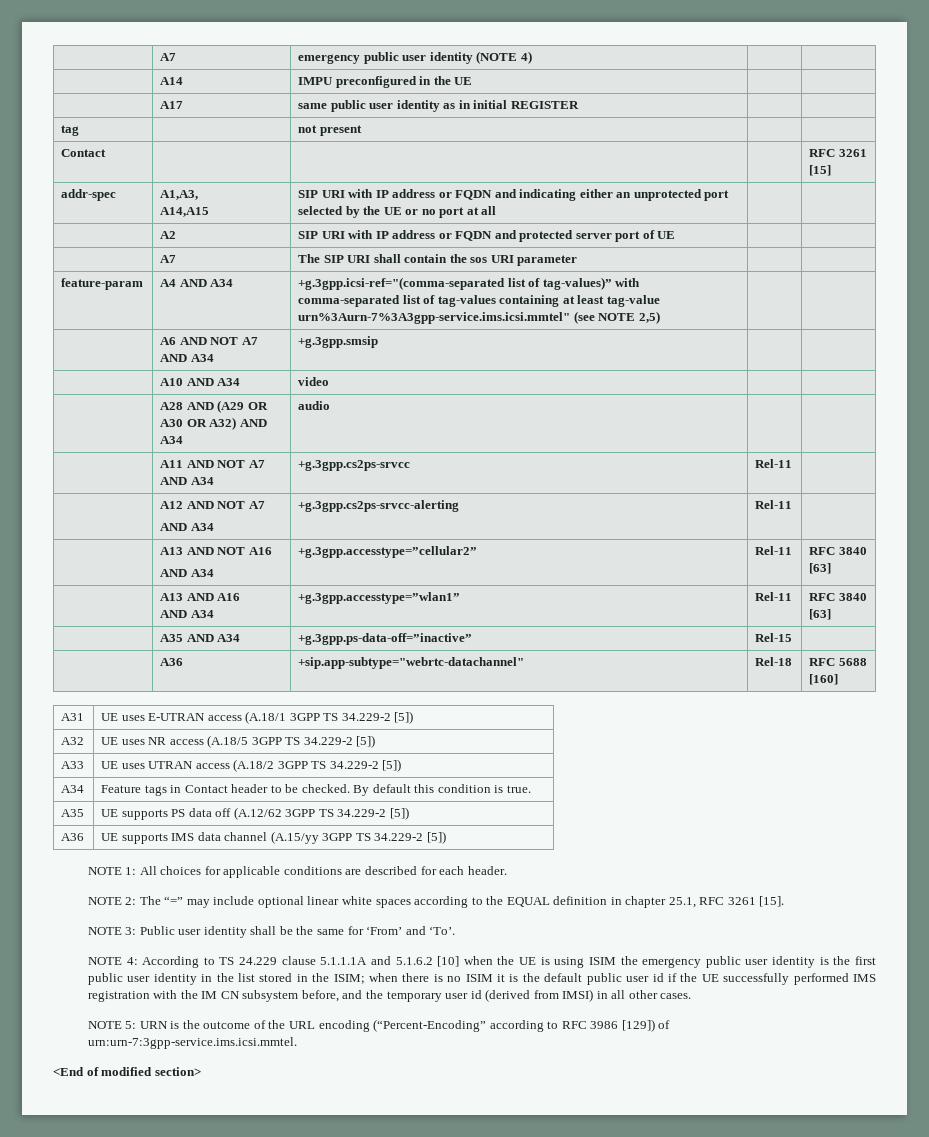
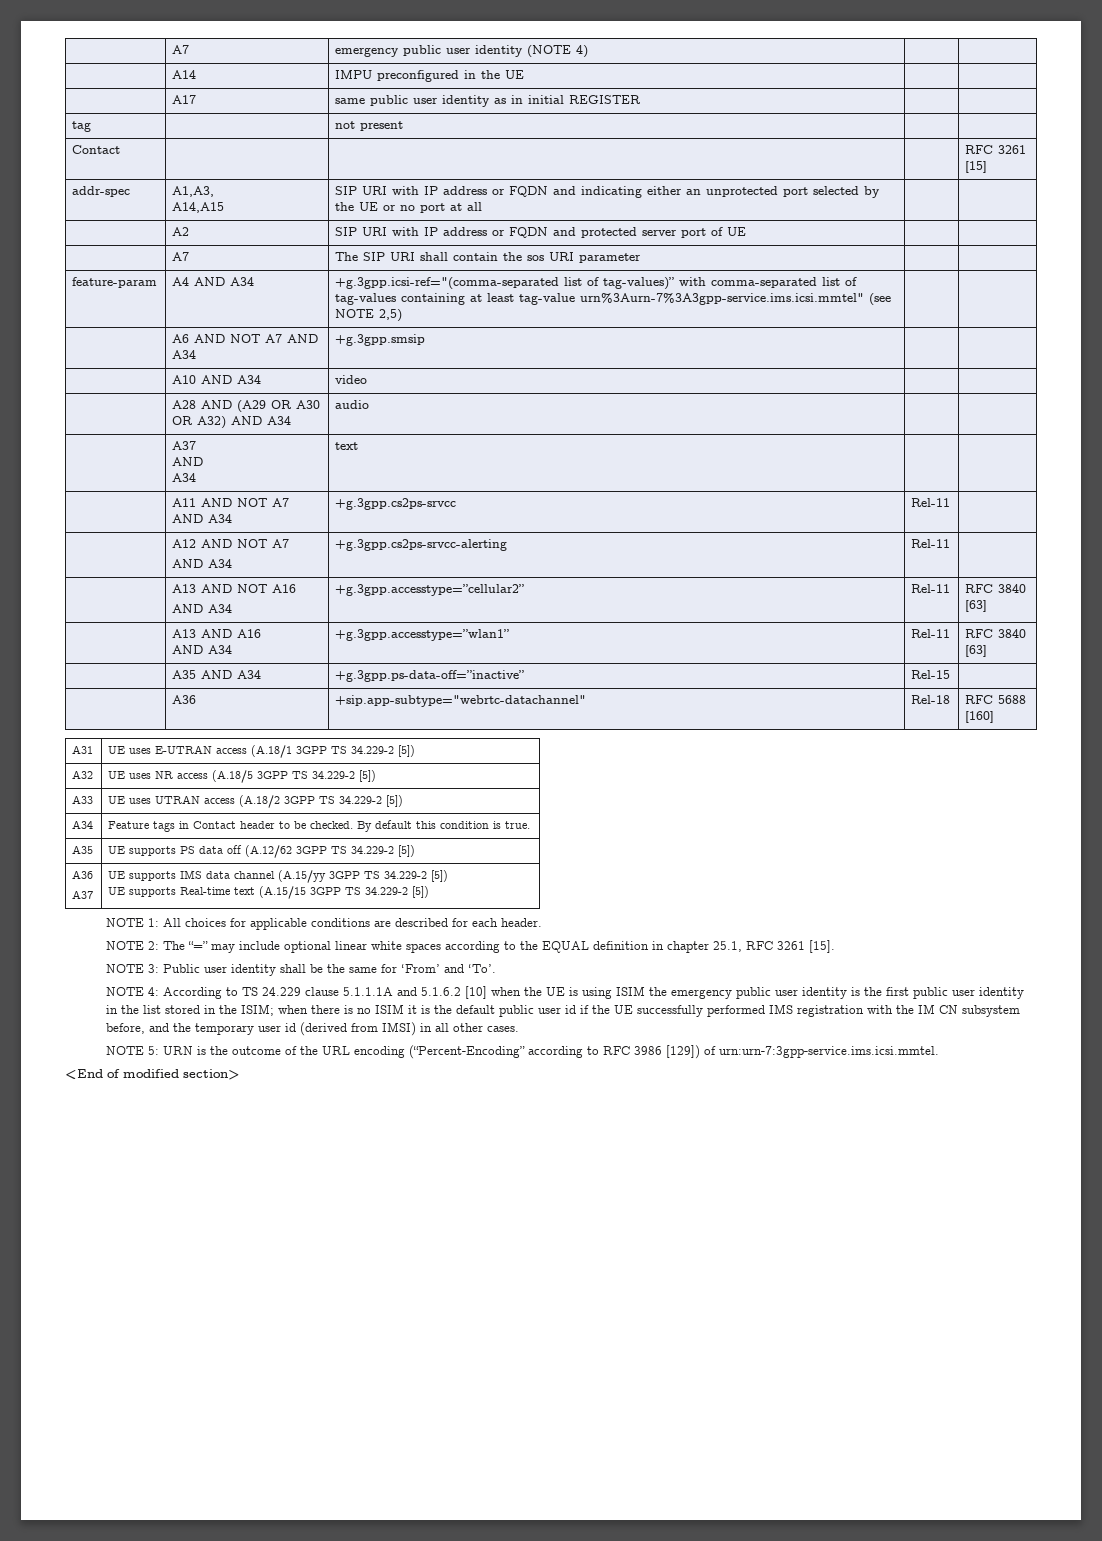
(331, 405) none -> [172,441,197,450] [172,457,204,466] [172,473,197,482] [335,442,359,450] // | A37 // AND // A34 | text | |
(85, 837) none -> [72,890,94,899] // A37
(446, 837) none -> [108,886,430,899] // UE supports Real-time text (A.15/15 3GPP TS 34.229-2 [5])

